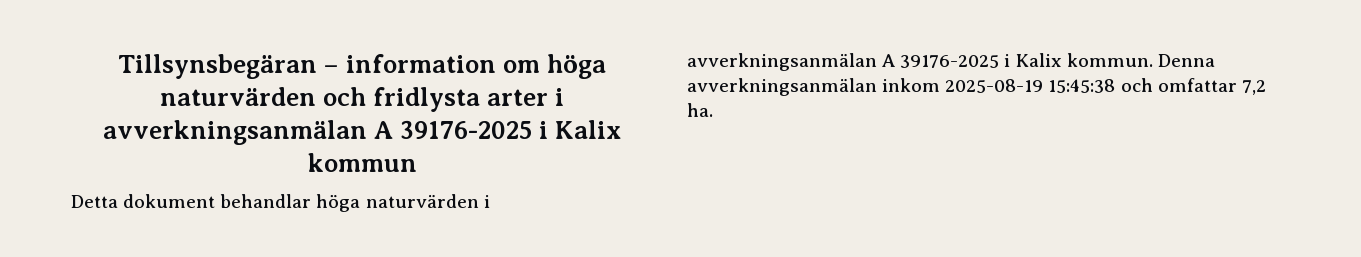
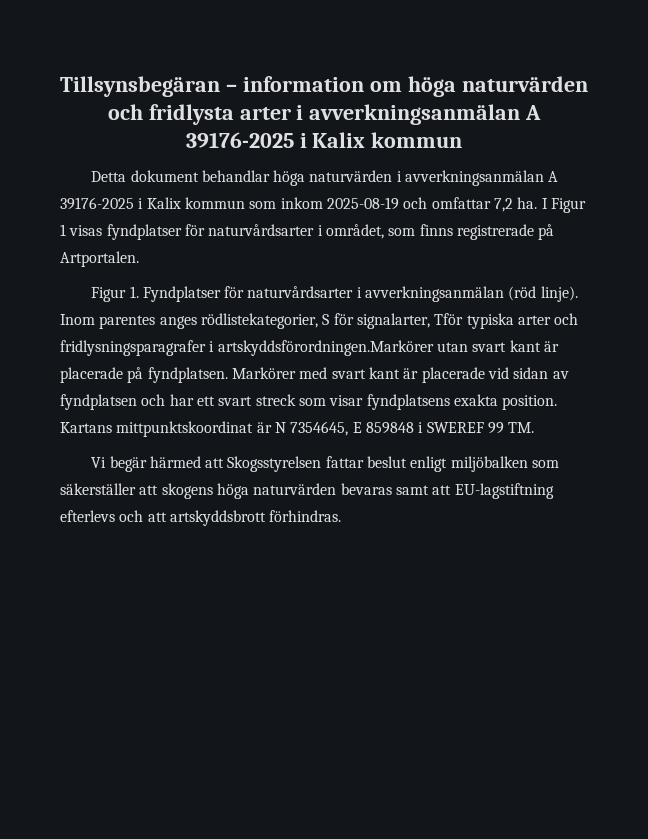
[1066,53,1215,67] [687,78,877,96] kommun. Denna avverkningsanmälan -> [184,197,277,209] kommun som
[1048,79,1116,93] 15:45:38 -> (399, 203) none
(713, 110) none -> [541,198,586,213] [60,224,555,240] [60,251,139,267] [91,286,578,302] [60,313,579,329] [60,340,559,356] [60,367,569,383] [60,394,558,410] [60,421,535,437] [91,456,560,472] [60,483,554,499] [60,510,342,526] I Figur 1 visas fyndplatser för naturvårdsarter i området, som finns registrerade på Artportalen. // Figur 1. Fyndplatser för naturvårdsarter i avverkningsanmälan (röd linje). Inom parentes anges rödlistekategorier, S för signalarter, Tför typiska arter och fridlysningsparagrafer i artskyddsförordningen.Markörer utan svart kant är placerade på fyndplatsen. Markörer med svart kant är placerade vid sidan av fyndplatsen och har ett svart streck som visar fyndplatsens exakta position. Kartans mittpunktskoordinat är N 7354645, E 859848 i SWEREF 99 TM. // Vi begär härmed att Skogsstyrelsen fattar beslut enligt miljöbalken som säkerställer att skogens höga naturvärden bevaras samt att EU-lagstiftning efterlevs och att artskyddsbrott förhindras.

